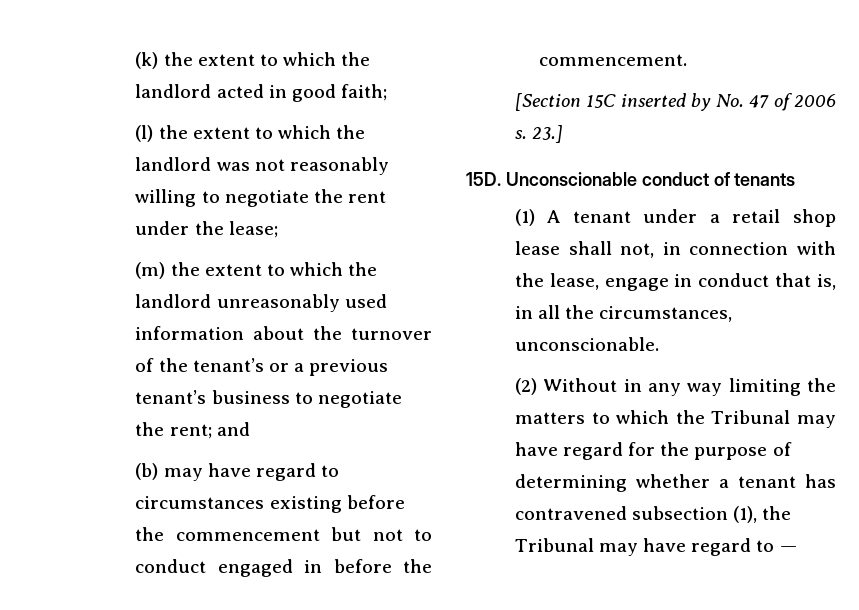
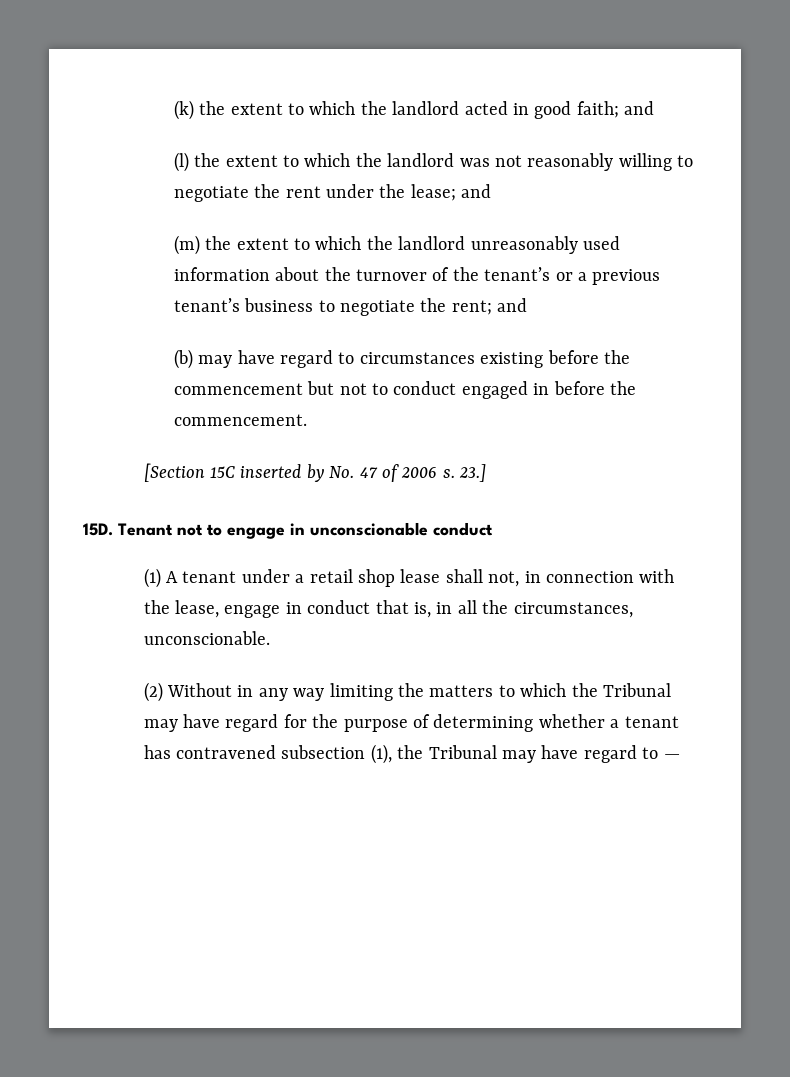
(387, 92) none -> [624,101,655,115] and
(278, 229) none -> [461,184,492,198] and
[505,172,796,186] Unconscionable conduct of tenants -> [118,522,493,539] Tenant not to engage in unconscionable conduct

